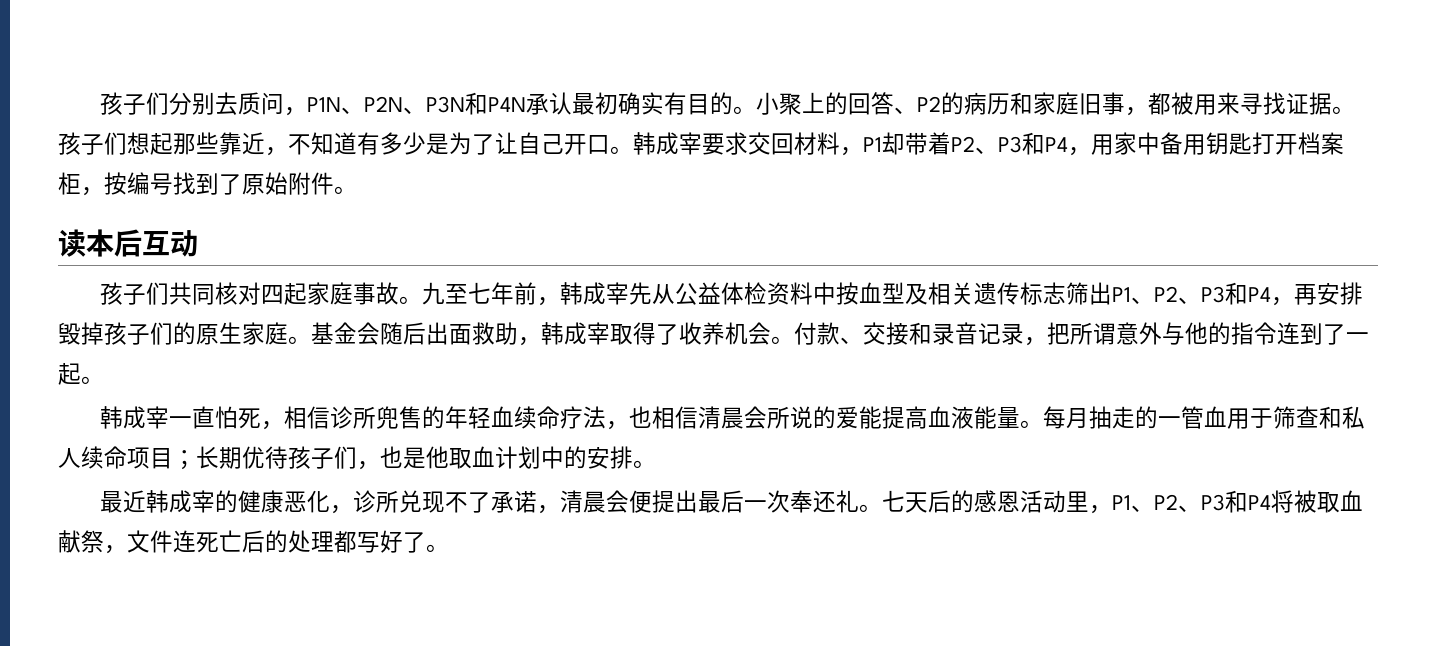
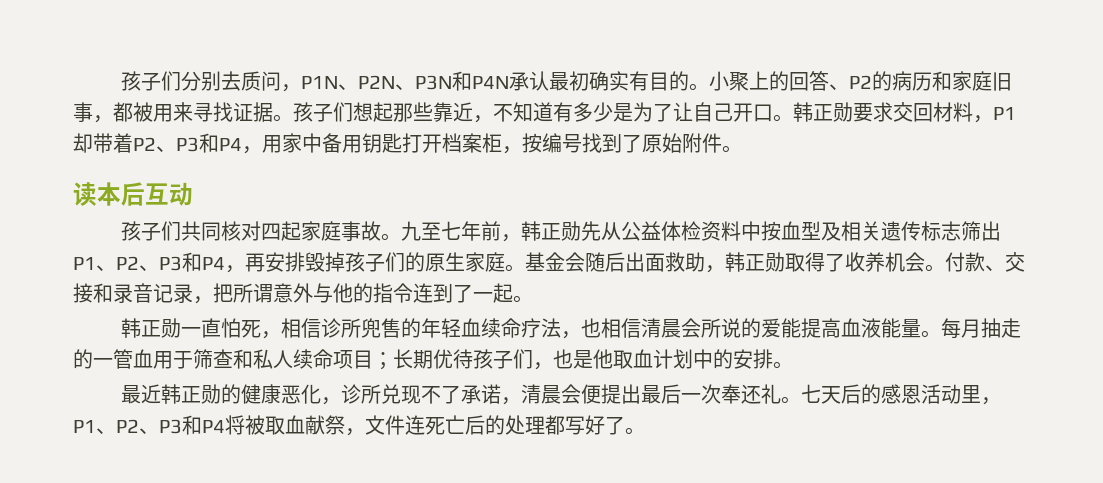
[656,132,702,155] 成宰 -> [813,102,853,122] 正勋
[583,282,630,305] 成宰 -> [540,221,581,241] 正勋
[564,322,610,345] 成宰 -> [745,252,785,272] 正勋
[123,406,170,429] 成宰 -> [140,318,181,338] 正勋
[169,490,216,513] 成宰 -> [180,384,221,404] 正勋

